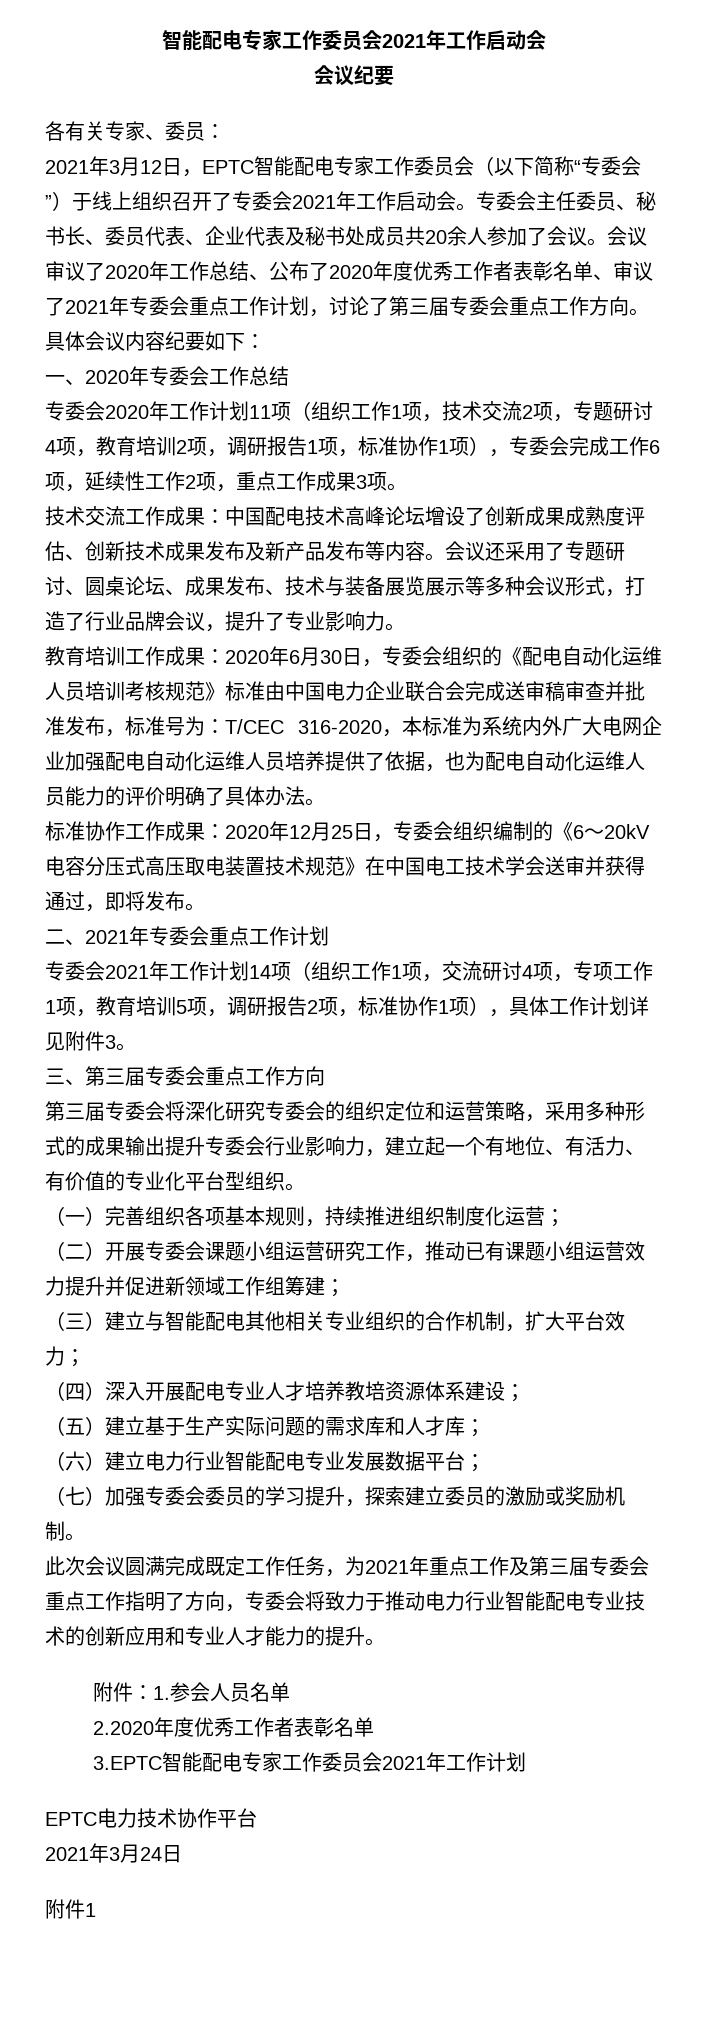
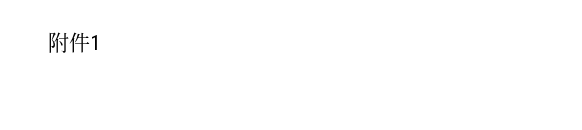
[161,30,546,51] [313,65,394,86] [45,121,225,141] [45,156,641,177] [45,191,656,211] [45,226,647,246] [45,261,653,281] [45,296,649,317] [45,331,265,351] [45,366,289,386] [45,401,653,422] [45,436,660,457] [45,471,407,492] [45,506,645,526] [45,541,625,561] [45,576,645,597] [45,611,405,632] [45,646,662,667] [45,681,645,702] [45,716,662,737] [45,751,645,772] [45,786,325,806] [45,821,650,842] [45,856,645,876] [45,891,205,912] [45,926,329,946] [45,961,653,982] [45,996,649,1017] [45,1031,136,1051] [45,1066,325,1086] [45,1101,645,1122] [45,1136,645,1157] [45,1171,305,1191] [45,1206,565,1227] [45,1241,645,1262] [45,1276,345,1297] [45,1311,625,1332] [45,1346,85,1367] [45,1381,525,1402] [45,1416,485,1437] [45,1451,485,1472] [45,1486,625,1507] [45,1521,85,1541] [45,1556,649,1577] [45,1591,645,1612] [45,1626,385,1646] [93,1682,291,1702] [93,1717,375,1737] [93,1752,527,1772] [45,1808,257,1828] [45,1843,182,1863] 智能配电专家工作委员会2021年工作启动会 // 会议纪要 // 各有关专家、委员： // 2021年3月12日，EPTC智能配电专家工作委员会（以下简称“专委会”）于线上组织召开了专委会2021年工作启动会。专委会主任委员、秘书长、委员代表、企业代表及秘书处成员共20余人参加了会议。会议审议了2020年工作总结、公布了2020年度优秀工作者表彰名单、审议了2021年专委会重点工作计划，讨论了第三届专委会重点工作方向。具体会议内容纪要如下： // 一、2020年专委会工作总结 // 专委会2020年工作计划11项（组织工作1项，技术交流2项，专题研讨4项，教育培训2项，调研报告1项，标准协作1项），专委会完成工作6项，延续性工作2项，重点工作成果3项。 // 技术交流工作成果：中国配电技术高峰论坛增设了创新成果成熟度评估、创新技术成果发布及新产品发布等内容。会议还采用了专题研讨、圆桌论坛、成果发布、技术与装备展览展示等多种会议形式，打造了行业品牌会议，提升了专业影响力。 // 教育培训工作成果：2020年6月30日，专委会组织的《配电自动化运维人员培训考核规范》标准由中国电力企业联合会完成送审稿审查并批准发布，标准号为：T/CEC 316-2020，本标准为系统内外广大电网企业加强配电自动化运维人员培养提供了依据，也为配电自动化运维人员能力的评价明确了具体办法。 // 标准协作工作成果：2020年12月25日，专委会组织编制的《6～20kV电容分压式高压取电装置技术规范》在中国电工技术学会送审并获得通过，即将发布。 // 二、2021年专委会重点工作计划 // 专委会2021年工作计划14项（组织工作1项，交流研讨4项，专项工作1项，教育培训5项，调研报告2项，标准协作1项），具体工作计划详见附件3。 // 三、第三届专委会重点工作方向 // 第三届专委会将深化研究专委会的组织定位和运营策略，采用多种形式的成果输出提升专委会行业影响力，建立起一个有地位、有活力、有价值的专业化平台型组织。 // （一）完善组织各项基本规则，持续推进组织制度化运营； // （二）开展专委会课题小组运营研究工作，推动已有课题小组运营效力提升并促进新领域工作组筹建； // （三）建立与智能配电其他相关专业组织的合作机制，扩大平台效力； // （四）深入开展配电专业人才培养教培资源体系建设； // （五）建立基于生产实际问题的需求库和人才库； // （六）建立电力行业智能配电专业发展数据平台； // （七）加强专委会委员的学习提升，探索建立委员的激励或奖励机制。 // 此次会议圆满完成既定工作任务，为2021年重点工作及第三届专委会重点工作指明了方向，专委会将致力于推动电力行业智能配电专业技术的创新应用和专业人才能力的提升。 // 附件：1.参会人员名单 // 2.2020年度优秀工作者表彰名单 // 3.EPTC智能配电专家工作委员会2021年工作计划 // EPTC电力技术协作平台 // 2021年3月24日 // -> (48, 42) none

